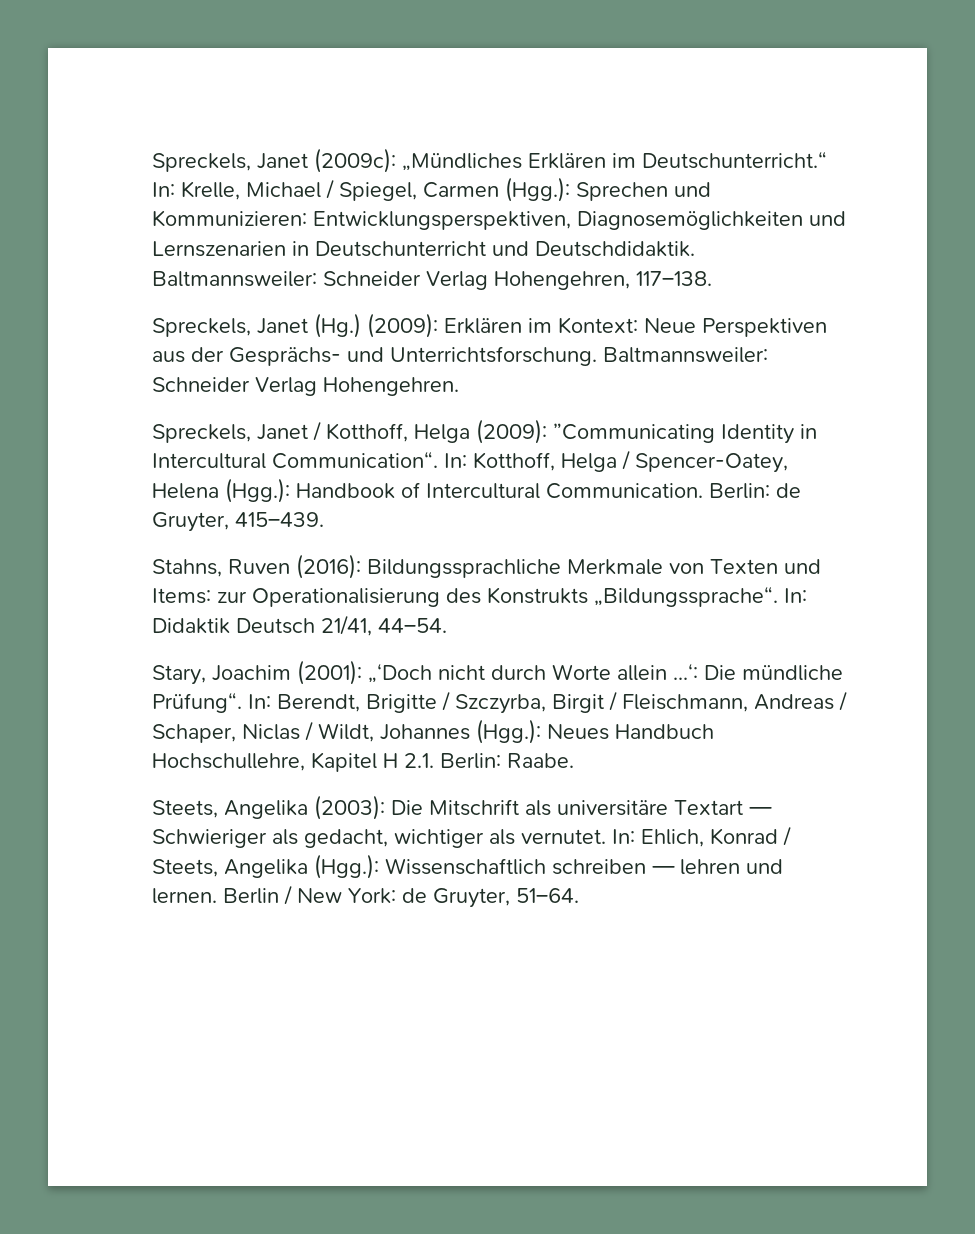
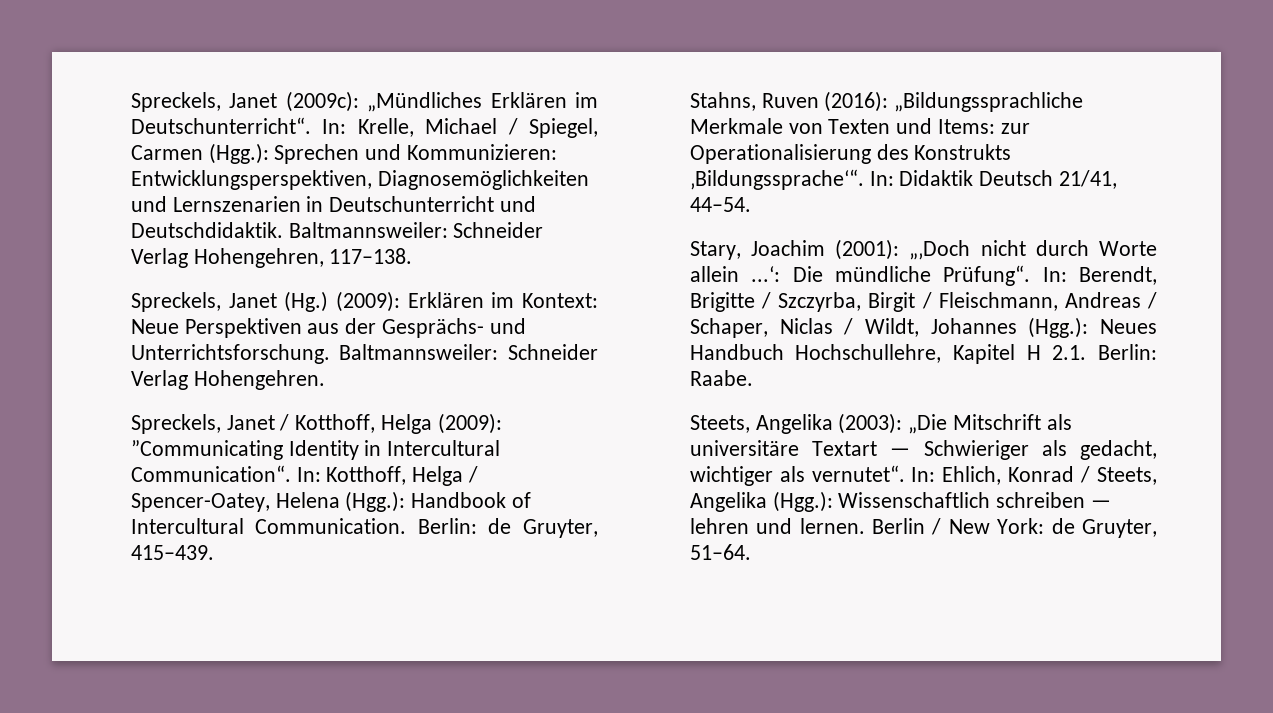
[641,151,827,169] Deutschunterricht.“ -> [130,117,311,134] Deutschunterricht“.
[366,559,561,578] Bildungssprachliche -> [894,92,1084,112] „Bildungssprachliche
[593,586,778,607] „Bildungssprache“. -> [689,169,864,190] ‚Bildungssprache‘“.
[367,663,432,683] „‘Doch -> [909,240,971,260] „‚Doch
[390,800,423,815] Die -> [908,414,948,434] „Die
[520,829,606,844] vernutet. -> [811,465,905,482] vernutet“.

